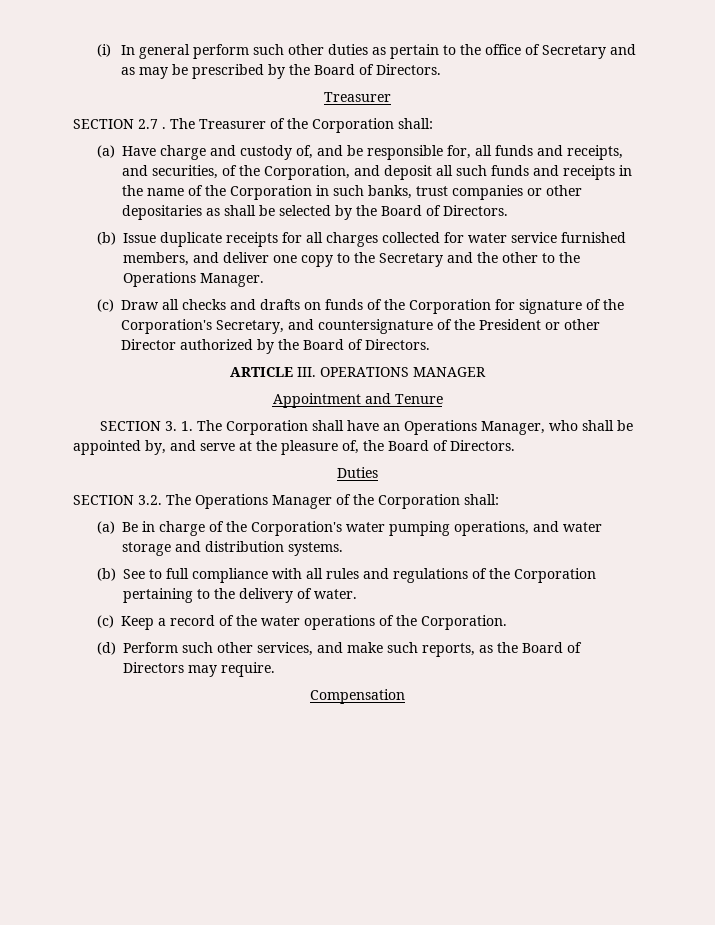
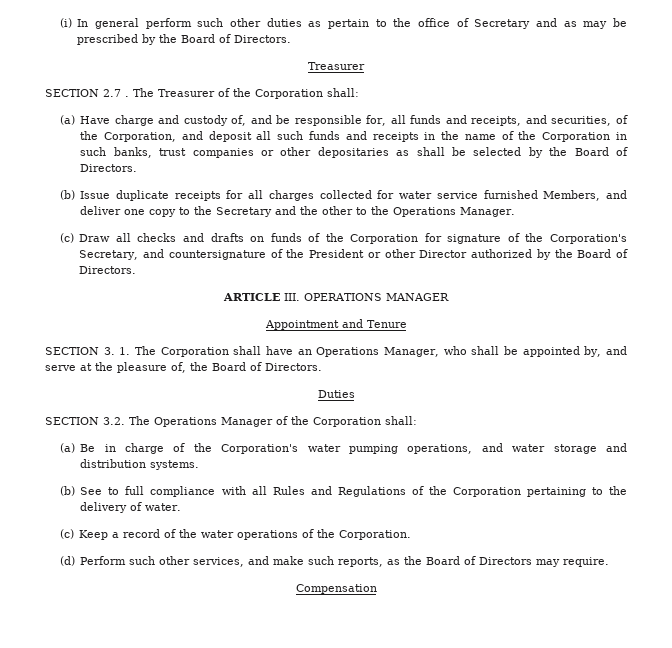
[123,252,190,266] members, -> [543,190,601,201] Members,
[326,568,469,583] rules and regulations -> [272,486,406,497] Rules and Regulations

